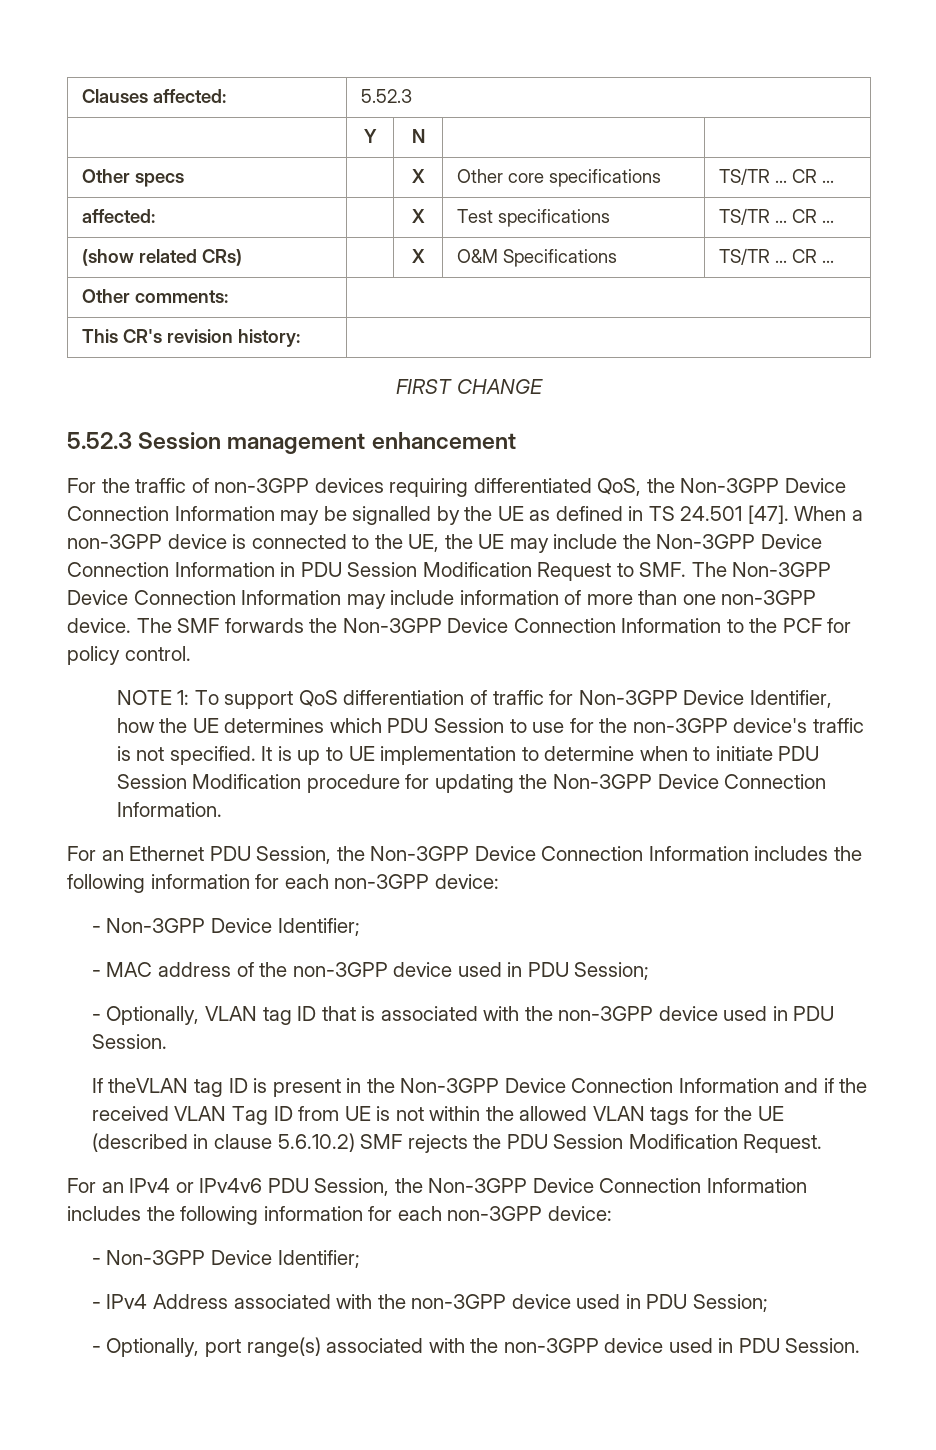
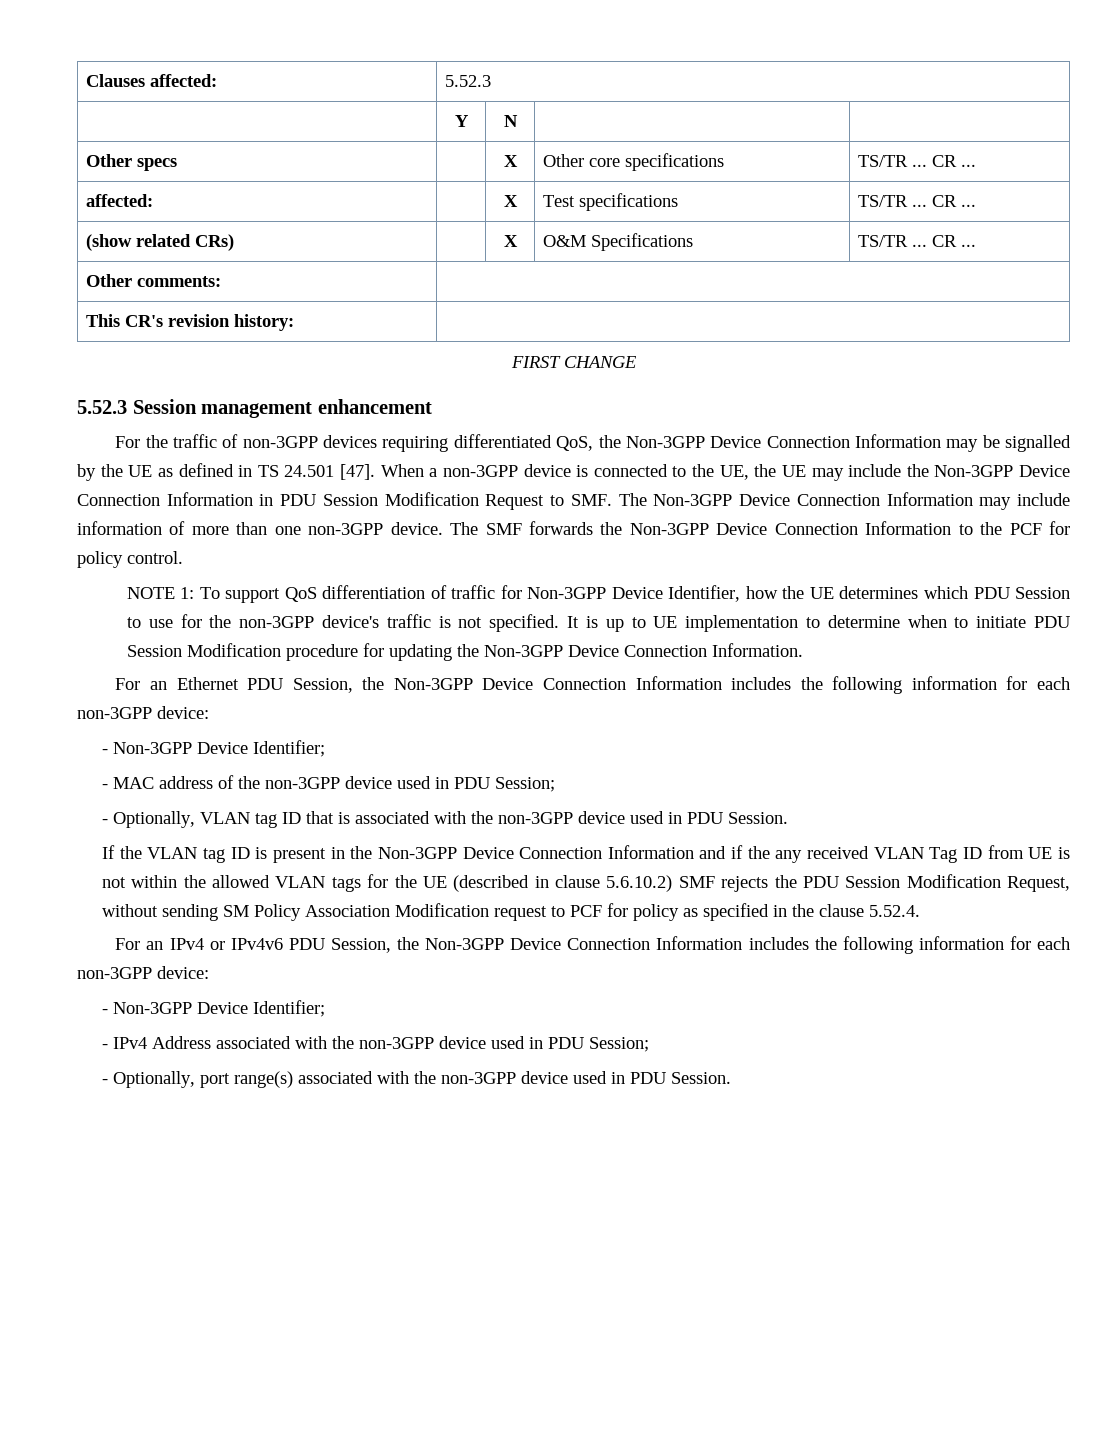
[108,1078,189,1093] theVLAN -> [119,846,198,859] the VLAN
(868, 1085) none -> [775,850,803,863] any
[743,1134,823,1153] Request. -> [1007,876,1071,892] [101,903,920,921] Request, without sending SM Policy Association Modification request to PCF for policy as specified in the clause 5.52.4.

